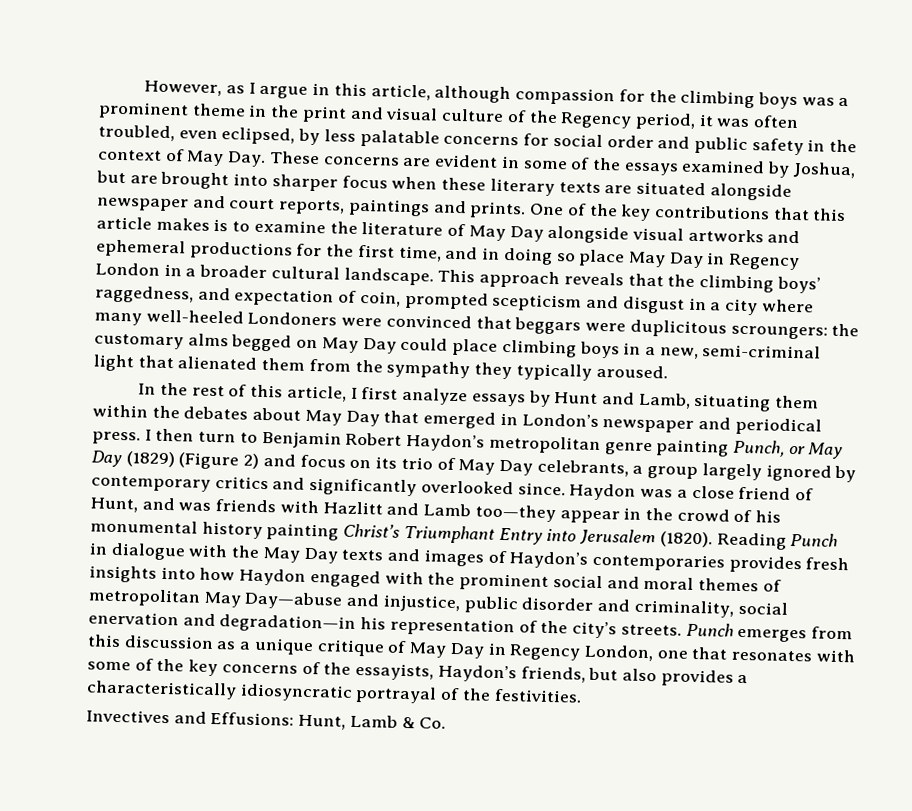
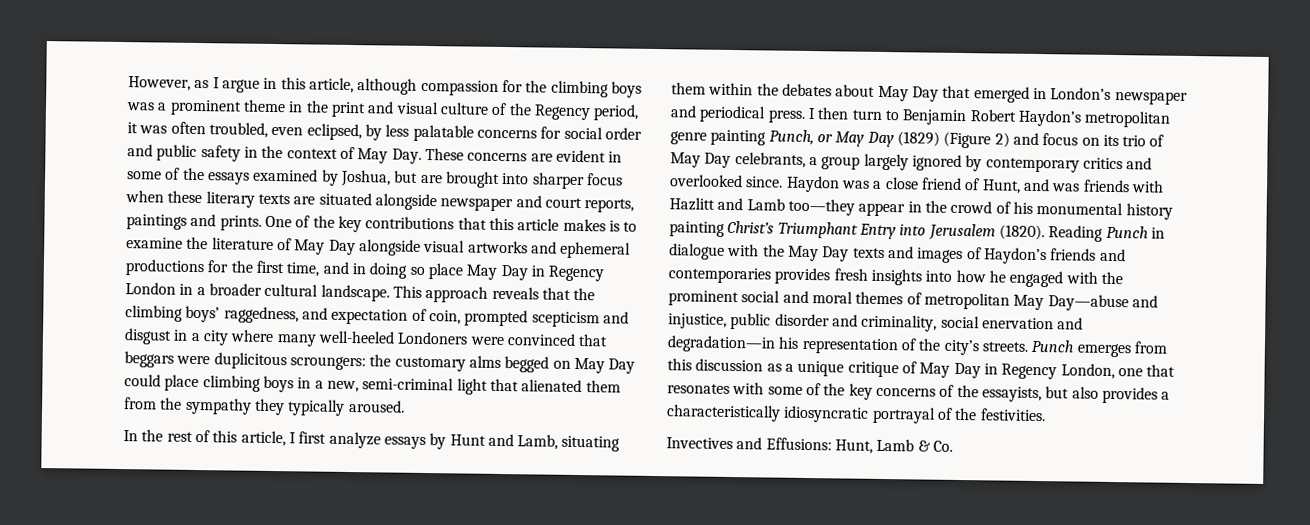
[309,477,418,497] significantly -> (1153, 163) none
(589, 560) none -> [1050,248,1126,262] friends and
[239,568,307,586] Haydon -> [988,270,1006,283] he
[437,664,586,683] Haydon’s friends, -> (1042, 394) none

